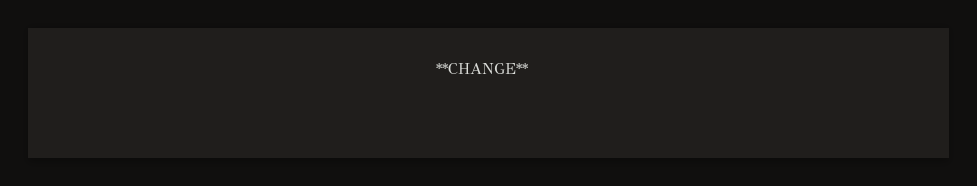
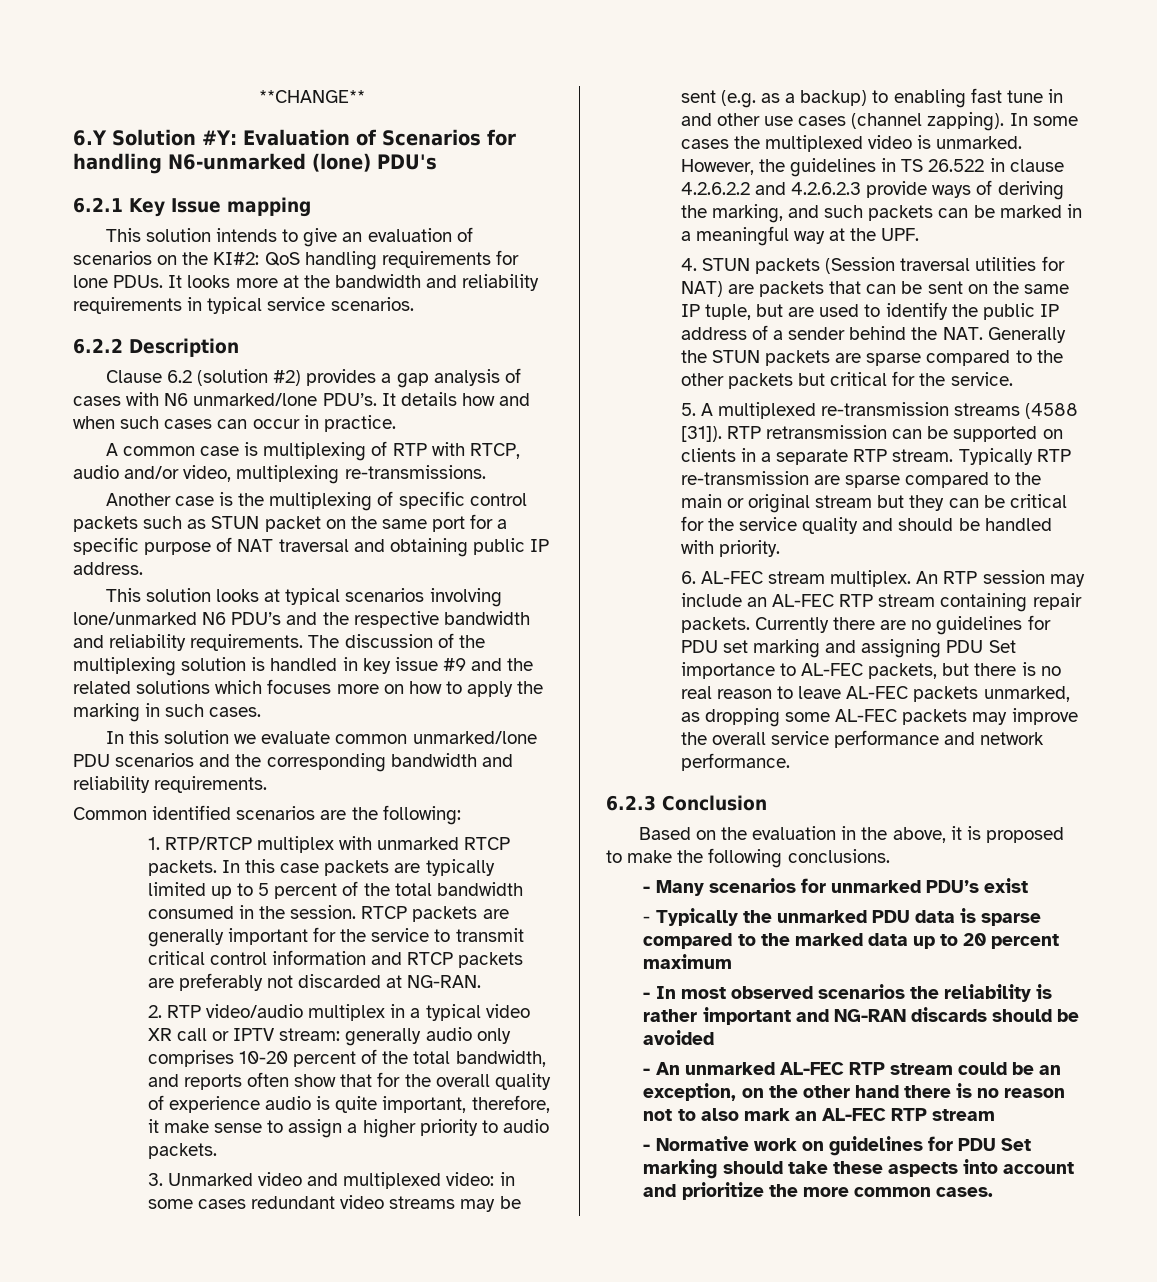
(528, 68) none -> [73,129,516,146] [73,153,437,174] [73,197,311,217] [105,227,473,247] [73,250,519,270] [73,274,540,291] [73,297,414,314] [73,338,239,357] [105,368,521,388] [73,392,531,406] [73,415,396,432] [105,441,520,461] [73,465,486,484] [105,491,527,511] [73,514,508,532] [73,537,550,557] [73,562,143,575] [105,588,502,607] [73,611,530,628] [73,633,485,651] [73,657,534,676] [73,679,544,697] [73,703,262,722] [105,730,537,744] [73,753,513,772] [73,776,268,793] [73,805,461,825] [147,836,511,853] [147,859,495,876] [147,881,523,899] [147,905,509,922] [147,927,524,947] [147,950,524,968] [147,973,482,991] [147,1004,530,1021] [147,1027,511,1046] [147,1049,546,1067] [147,1072,551,1090] [147,1095,550,1113] [147,1119,549,1138] [147,1143,217,1159] [147,1172,515,1189] [147,1195,521,1212] [680,88,1063,108] [680,112,1078,131] [680,135,1023,152] [680,158,1064,177] [680,180,1064,200] [680,204,1082,223] [680,226,920,246] [680,256,1065,274] [680,281,1069,297] [680,302,1059,320] [680,325,1066,343] [680,350,1063,366] [680,371,1013,389] [680,402,1079,419] [680,425,1063,442] [680,448,1071,465] [680,471,1042,488] [680,494,1067,513] [680,516,1052,534] [680,540,780,557] [680,570,1085,587] [680,593,1082,612] [680,615,1051,635] [680,639,1016,658] [680,662,1061,679] [680,686,1070,702] [680,708,1078,727] [680,730,1045,748] [680,753,790,771] [606,795,767,811] [638,826,1065,843] [606,848,890,868] [643,878,1029,896] [643,908,1042,926] [643,933,1060,949] [643,954,733,969] [643,984,1053,1002] [643,1007,1080,1025] [643,1030,715,1045] [643,1062,1062,1075] [643,1083,1066,1101] [643,1108,996,1121] [643,1136,1032,1156] [643,1159,1075,1179] [643,1182,994,1200] // 6.Y Solution #Y: Evaluation of Scenarios for handling N6-unmarked (lone) PDU's // 6.2.1 Key Issue mapping // This solution intends to give an evaluation of scenarios on the KI#2: QoS handling requirements for lone PDUs. It looks more at the bandwidth and reliability requirements in typical service scenarios. // 6.2.2 Description // Clause 6.2 (solution #2) provides a gap analysis of cases with N6 unmarked/lone PDU’s. It details how and when such cases can occur in practice. // A common case is multiplexing of RTP with RTCP, audio and/or video, multiplexing re-transmissions. // Another case is the multiplexing of specific control packets such as STUN packet on the same port for a specific purpose of NAT traversal and obtaining public IP address. // This solution looks at typical scenarios involving lone/unmarked N6 PDU’s and the respective bandwidth and reliability requirements. The discussion of the multiplexing solution is handled in key issue #9 and the related solutions which focuses more on how to apply the marking in such cases. // In this solution we evaluate common unmarked/lone PDU scenarios and the corresponding bandwidth and reliability requirements. // Common identified scenarios are the following: // 1. RTP/RTCP multiplex with unmarked RTCP packets. In this case packets are typically limited up to 5 percent of the total bandwidth consumed in the session. RTCP packets are generally important for the service to transmit critical control information and RTCP packets are preferably not discarded at NG-RAN. // 2. RTP video/audio multiplex in a typical video XR call or IPTV stream: generally audio only comprises 10-20 percent of the total bandwidth, and reports often show that for the overall quality of experience audio is quite important, therefore, it make sense to assign a higher priority to audio packets. // 3. Unmarked video and multiplexed video: in some cases redundant video streams may be sent (e.g. as a backup) to enabling fast tune in and other use cases (channel zapping). In some cases the multiplexed video is unmarked. However, the guidelines in TS 26.522 in clause 4.2.6.2.2 and 4.2.6.2.3 provide ways of deriving the marking, and such packets can be marked in a meaningful way at the UPF. // 4. STUN packets (Session traversal utilities for NAT) are packets that can be sent on the same IP tuple, but are used to identify the public IP address of a sender behind the NAT. Generally the STUN packets are sparse compared to the other packets but critical for the service. // 5. A multiplexed re-transmission streams (4588 [31]). RTP retransmission can be supported on clients in a separate RTP stream. Typically RTP re-transmission are sparse compared to the main or original stream but they can be critical for the service quality and should be handled with priority. // 6. AL-FEC stream multiplex. An RTP session may include an AL-FEC RTP stream containing repair packets. Currently there are no guidelines for PDU set marking and assigning PDU Set importance to AL-FEC packets, but there is no real reason to leave AL-FEC packets unmarked, as dropping some AL-FEC packets may improve the overall service performance and network performance. // 6.2.3 Conclusion // Based on the evaluation in the above, it is proposed to make the following conclusions. // - Many scenarios for unmarked PDU’s exist // - Typically the unmarked PDU data is sparse compared to the marked data up to 20 percent maximum // - In most observed scenarios the reliability is rather important and NG-RAN discards should be avoided // - An unmarked AL-FEC RTP stream could be an exception, on the other hand there is no reason not to also mark an AL-FEC RTP stream // - Normative work on guidelines for PDU Set marking should take these aspects into account and prioritize the more common cases.

